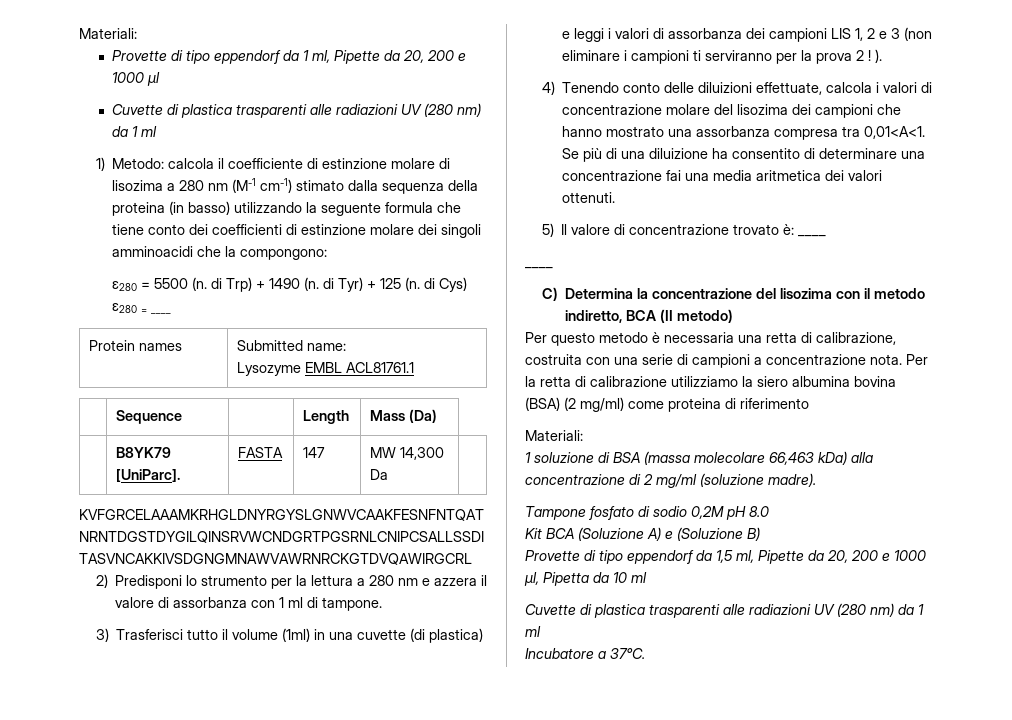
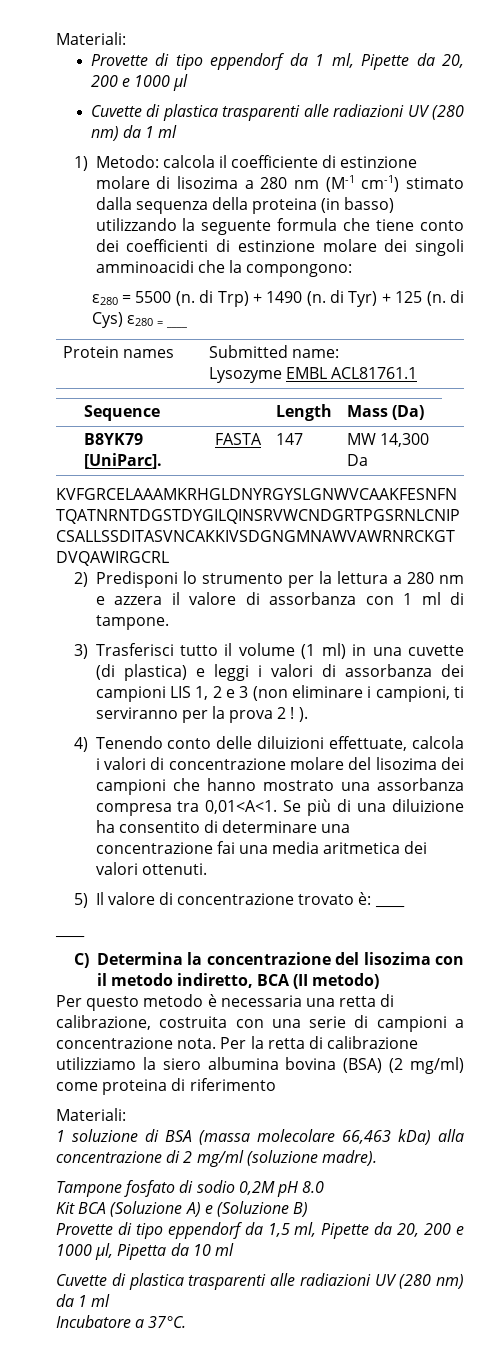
[281,628,310,642] (1ml) -> [301,643,346,659] (1 ml)
[630,50,689,64] campioni -> [375,686,450,702] campioni,

